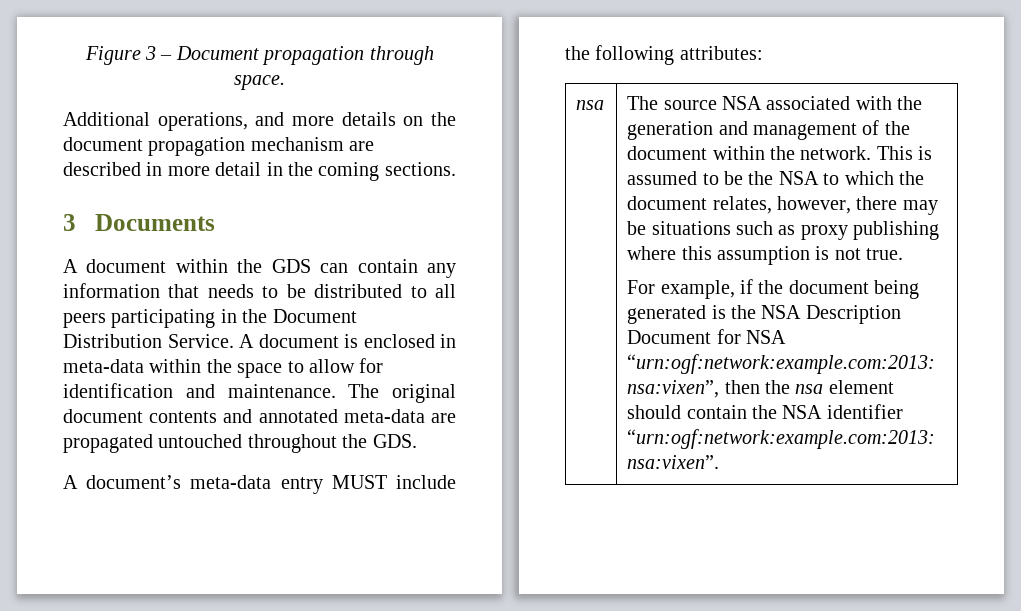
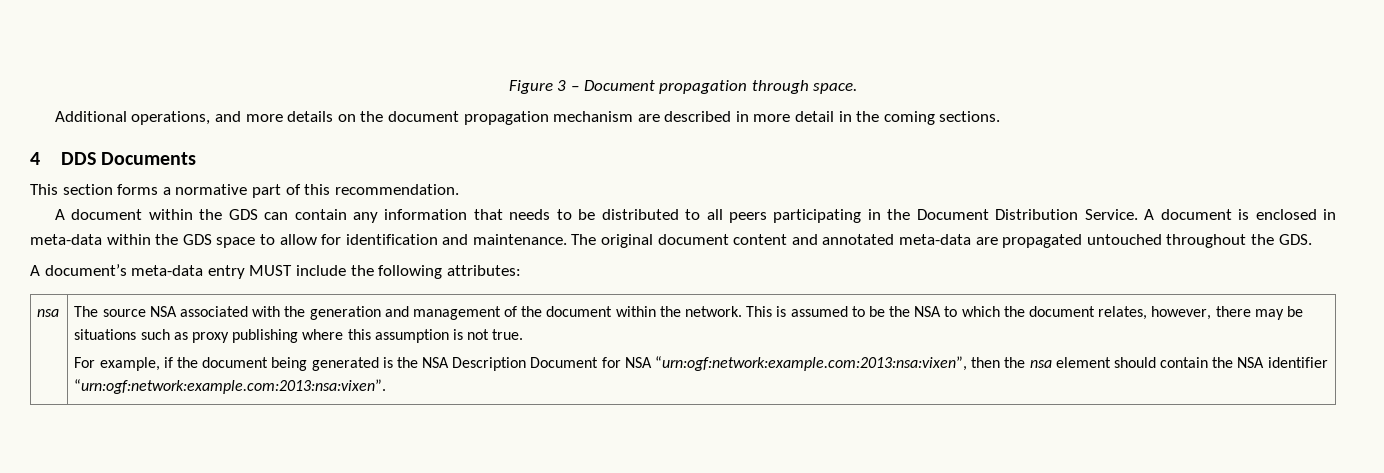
[63,214,76,231] 3 -> [30,152,96,165] 4 DDS
(215, 222) none -> [30,184,459,198] // This section forms a normative part of this recommendation.
(232, 366) none -> [182,234,212,245] GDS
[149,411,218,423] contents -> [733,234,788,245] content

